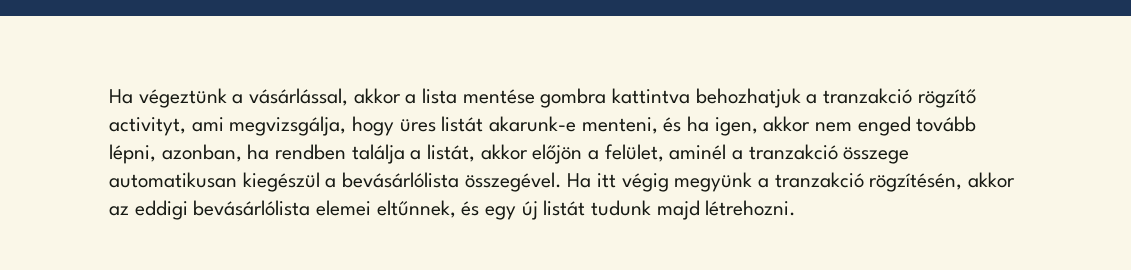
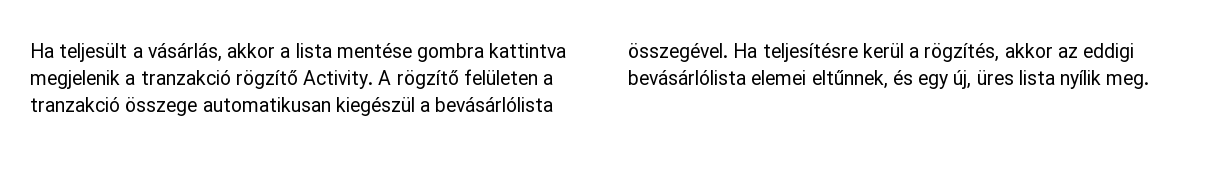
[109,88,349,108] Ha végeztünk a vásárlással, -> [30,43,222,62] Ha teljesült a vásárlás,
[695,88,801,108] behozhatjuk -> [30,70,120,89] megjelenik
[109,116,977,136] [109,144,727,164] activityt, ami megvizsgálja, hogy üres listát akarunk-e menteni, és ha igen, akkor nem enged tovább lépni, azonban, ha rendben találja a listát, akkor előjön a felület, aminél -> [303,69,538,89] Activity. A rögzítő felületen
[597,172,963,192] itt végig megyünk a tranzakció rögzítésén, -> [762,43,1000,62] teljesítésre kerül a rögzítés,
[521,200,797,220] új listát tudunk majd létrehozni. -> [953,70,1150,89] új, üres lista nyílik meg.

